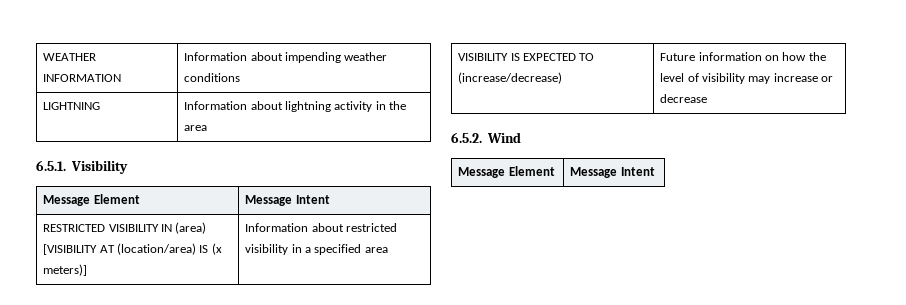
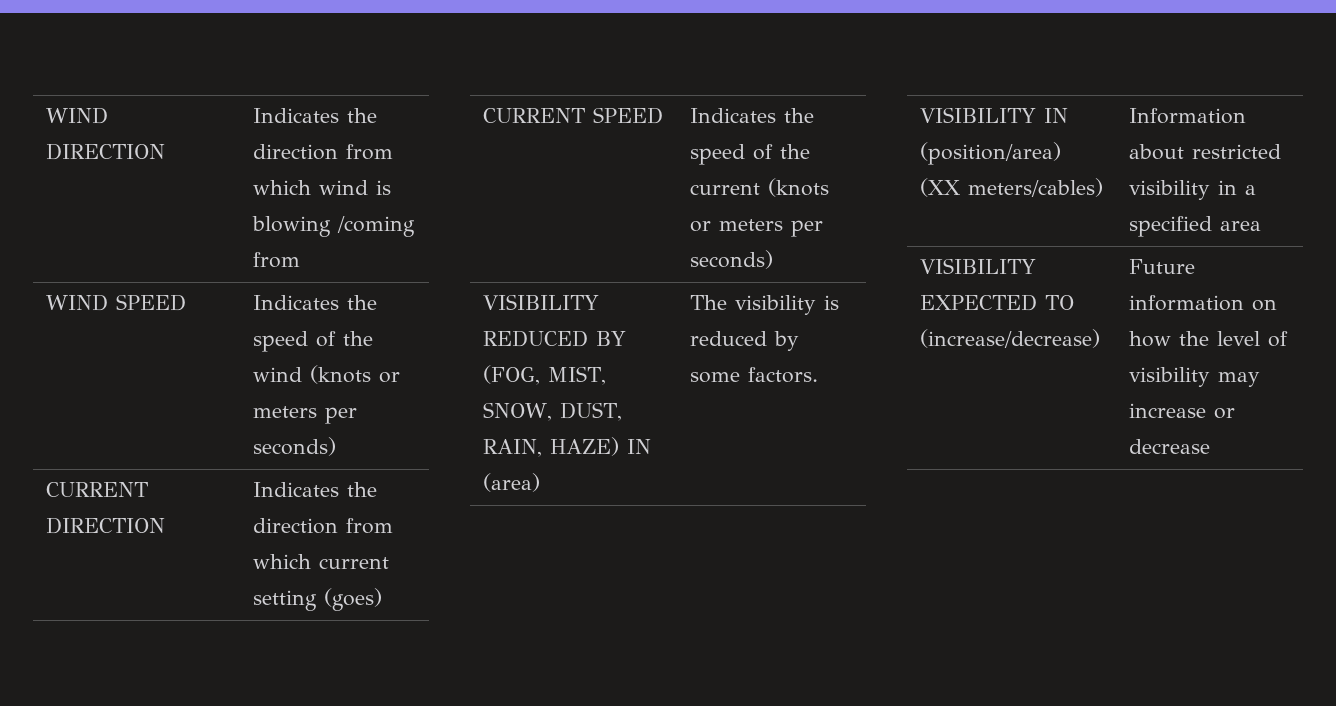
[43,53,97,61] [43,74,122,82] [184,52,388,63] [184,73,241,82] [43,102,101,110] [184,101,406,112] [184,125,208,131] [36,160,129,174] [43,194,140,206] [245,195,330,206] [43,222,207,234] [43,243,222,255] [43,264,88,276] WEATHER INFORMATION | Information about impending weather conditions // LIGHTNING | Information about lightning activity in the area // 6.5.1. Visibility // Message Element | Message Intent // RESTRICTED VISIBILITY IN (area) [VISIBILITY AT (location/area) IS (x meters)] -> [45,107,108,124] [45,143,165,160] [252,108,377,123] [252,144,393,160] [252,180,391,195] [251,216,415,237] [252,252,300,268] [45,294,186,311] [252,295,377,310] [252,331,373,352] [252,365,400,384] [252,406,357,424] [252,437,336,456] [45,482,148,497] [45,517,165,534] [252,482,377,497] [252,518,393,534] [252,554,389,569] [252,588,382,611] [482,107,663,124] [689,108,814,123] [689,144,810,165] [689,178,829,197] [689,219,823,237] [689,250,773,269] [482,294,599,310] [482,330,626,347] [482,365,606,385] [482,402,622,421] [482,437,651,457] [482,473,540,492] [689,295,839,315] [689,331,799,351] [689,367,818,383] [919,107,1068,123] [919,142,1061,165] [919,178,1103,197] WIND DIRECTION | Indicates the direction from which wind is blowing /coming from // WIND SPEED | Indicates the speed of the wind (knots or meters per seconds) // CURRENT DIRECTION | Indicates the direction from which current setting (goes) // CURRENT SPEED | Indicates the speed of the current (knots or meters per seconds) // VISIBILITY REDUCED BY (FOG, MIST, SNOW, DUST, RAIN, HAZE) IN (area) | The visibility is reduced by some factors. // VISIBILITY IN (position/area) (XX meters/cables)
[510,53,520,61] IS -> (1036, 266) none
[451,132,522,143] [458,166,555,178] [570,167,655,178] // 6.5.2. Wind // Message Element | Message Intent -> (1210, 446) none

